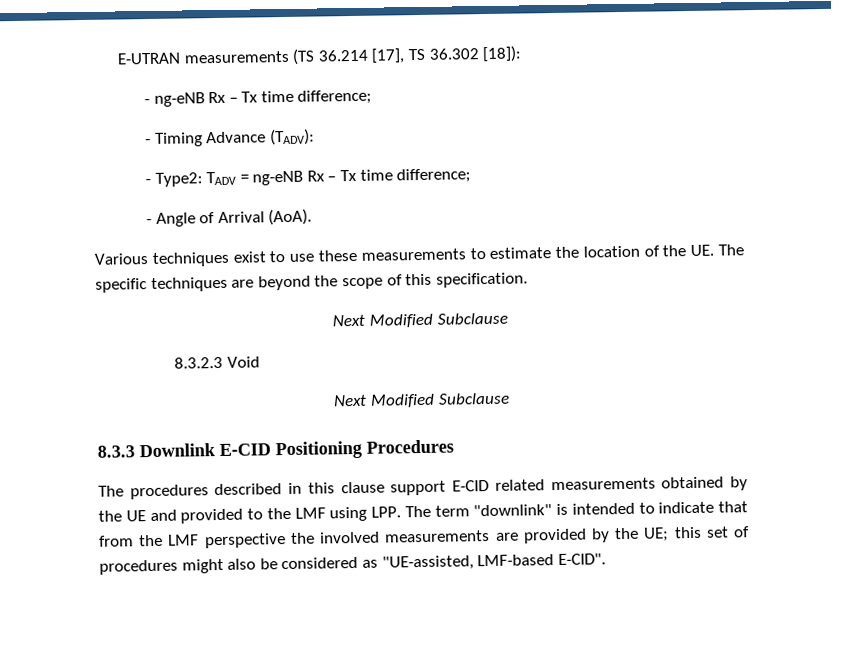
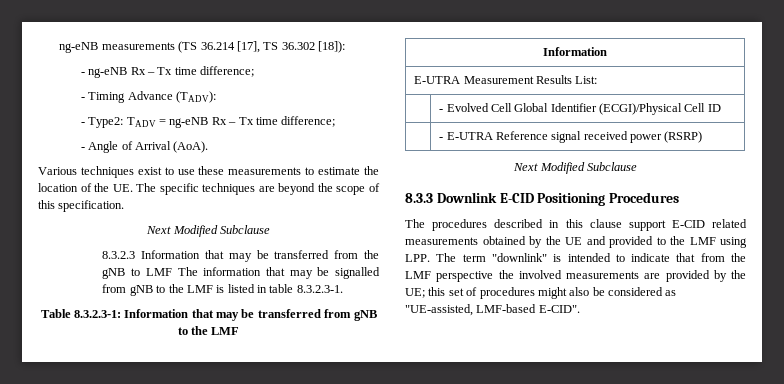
[116,52,181,65] E-UTRAN -> [59,42,99,53] ng-eNB
[226,356,260,368] Void -> [141,250,380,262] [102,267,380,279] [102,284,343,296] [40,309,377,321] [177,326,240,335] [543,47,607,56] [414,75,598,84] [439,103,721,115] [439,131,703,143] Information that may be transferred from the gNB to LMF The information that may be signalled from gNB to the LMF is listed in table 8.3.2.3-1. // Table 8.3.2.3-1: Information that may be transferred from gNB to the LMF // Information // E-UTRA Measurement Results List: // | - Evolved Cell Global Identifier (ECGI)/Physical Cell ID // | - E-UTRA Reference signal received power (RSRP)

